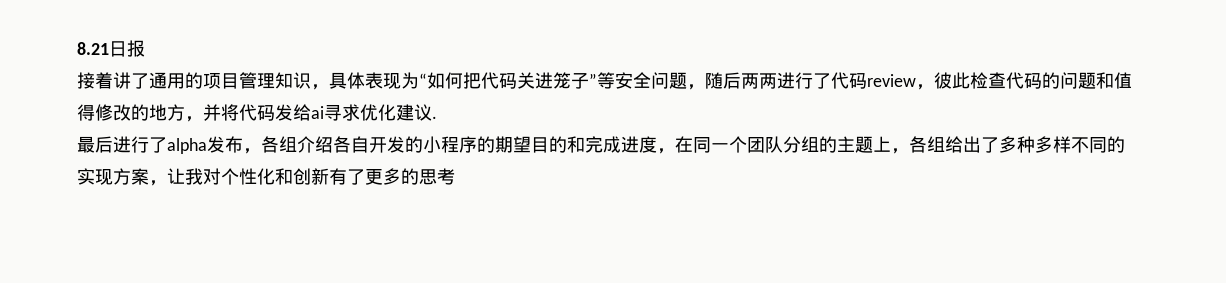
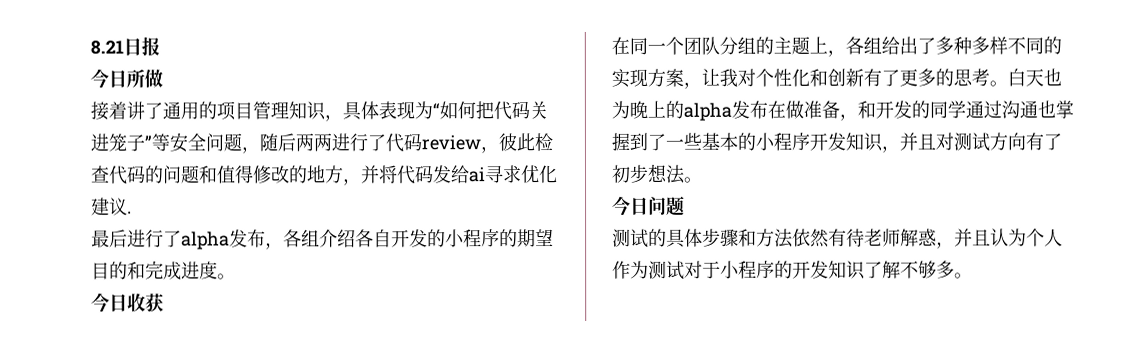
(145, 48) none -> [90,68,163,89] // 今日所做
[657,148,675,154] ， -> [217,273,236,280] [91,292,164,313] 。 // 今日收获 //
(455, 176) none -> [989,68,1062,87] [611,100,1074,121] [611,132,1062,153] [611,163,703,184] [612,195,685,216] [612,228,1063,249] [612,260,973,280] 。白天也为晚上的alpha发布在做准备，和开发的同学通过沟通也掌握到了一些基本的小程序开发知识，并且对测试方向有了初步想法。 // 今日问题 // 测试的具体步骤和方法依然有待老师解惑，并且认为个人作为测试对于小程序的开发知识了解不够多。

